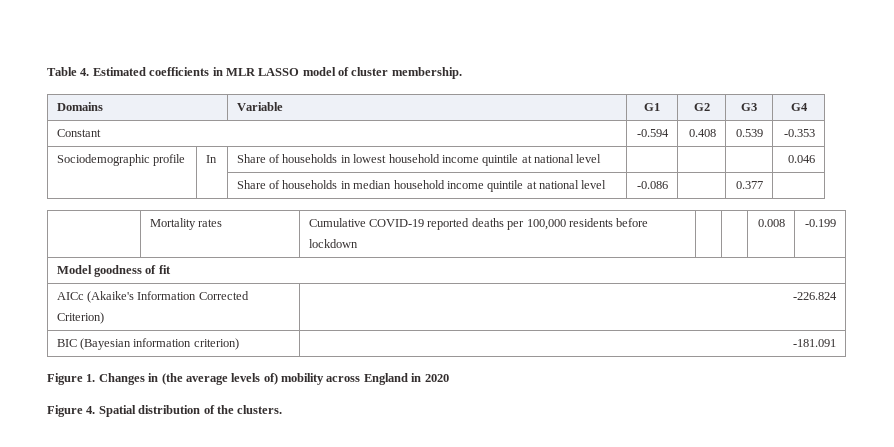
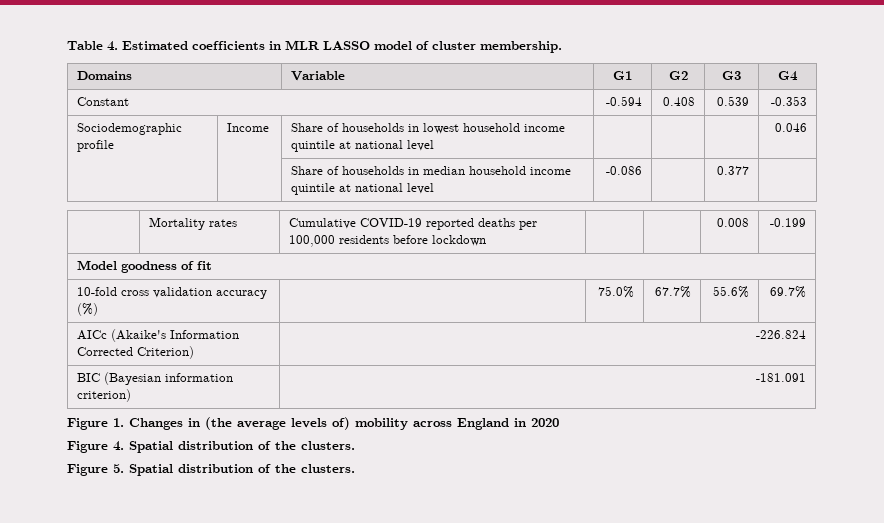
[205,155,217,163] In -> [227,123,270,132] Income
(171, 269) none -> [77,287,268,299] [77,303,99,316] [597,286,634,298] [654,286,691,298] [712,286,749,298] [769,286,806,298] // 10-fold cross validation accuracy (%) | | 75.0% | 67.7% | 55.6% | 69.7%
(283, 409) none -> [67,464,355,476] // Figure 5. Spatial distribution of the clusters.

